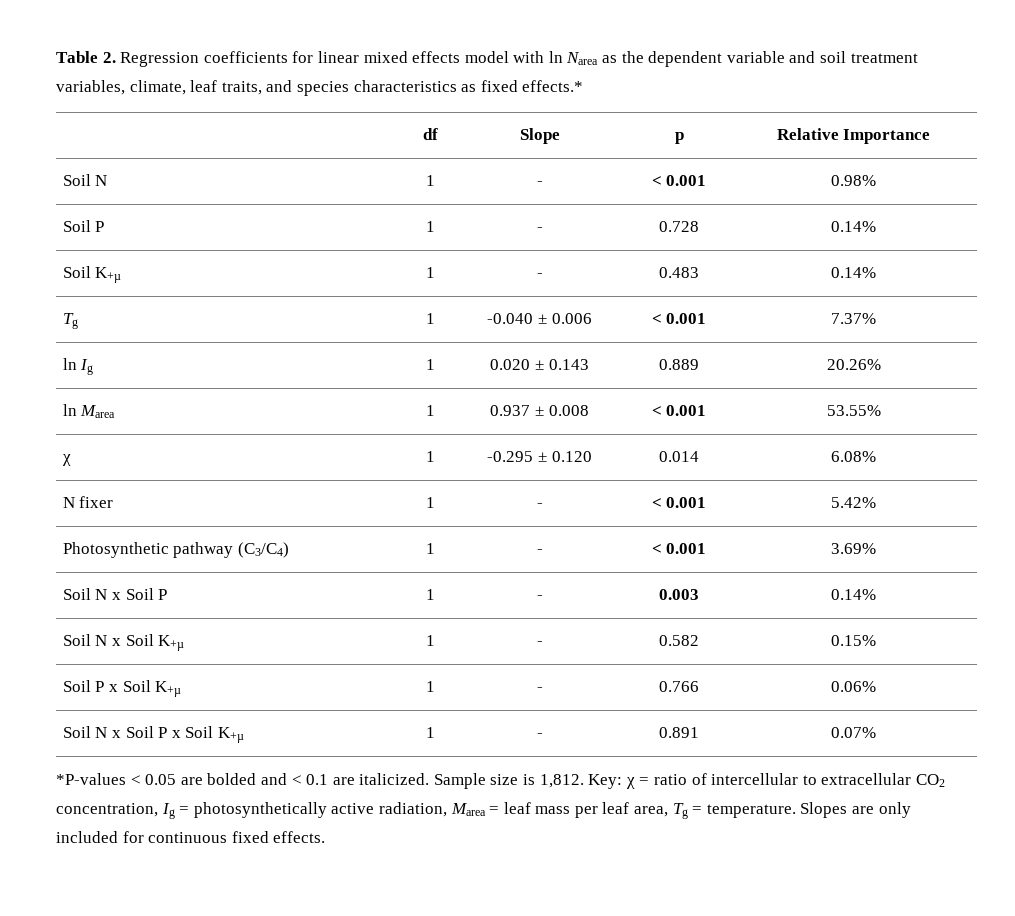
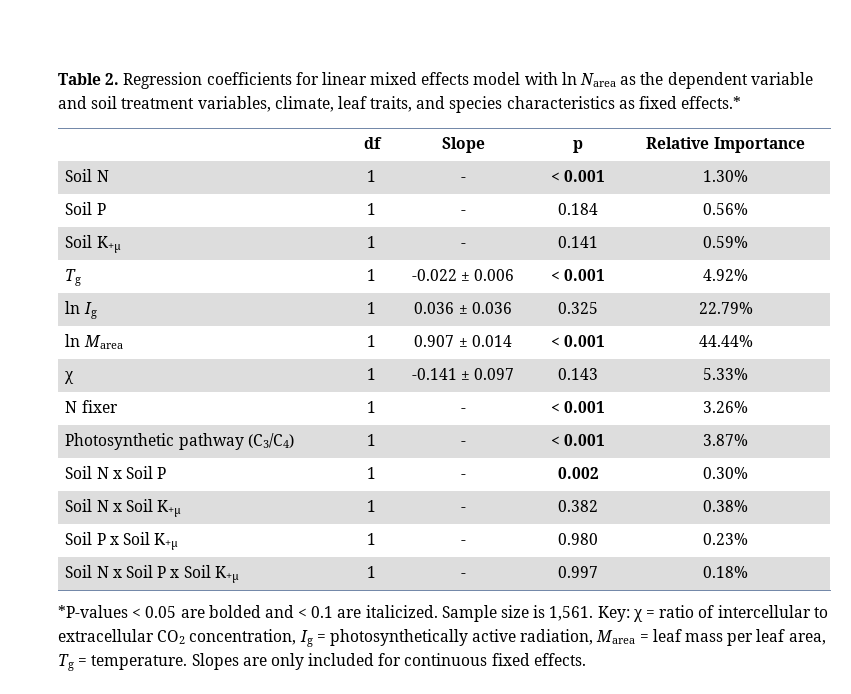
[831,175,877,186] [62,220,105,232] [425,221,435,232] [536,227,543,232] [659,221,700,232] [831,221,877,232] [62,266,122,283] [425,267,435,278] [536,273,543,278] [659,267,700,278] [831,267,877,278] 0.98% // Soil P | 1 | - | 0.728 | 0.14% // Soil K+µ | 1 | - | 0.483 | 0.14% -> [703,170,748,182] [65,202,106,215] [367,203,376,215] [460,210,466,215] [558,203,598,215] [703,203,748,215] [65,235,121,253] [367,236,376,248] [460,243,466,248] [558,236,598,248] [703,236,748,248] 1.30% // Soil P | 1 | - | 0.184 | 0.56% // Soil K+µ | 1 | - | 0.141 | 0.59%
[487,313,534,324] -0.040 -> [411,269,457,281] -0.022
[831,313,877,324] 7.37% -> [703,269,748,281] 4.92%
[490,359,589,370] [659,359,700,370] [826,359,881,370] 0.020 ± 0.143 | 0.889 | 20.26% -> [414,302,512,314] [558,302,598,314] [698,302,753,314] 0.036 ± 0.036 | 0.325 | 22.79%
[490,405,589,416] [651,405,707,416] [826,405,881,416] 0.937 ± 0.008 | < 0.001 | 53.55% -> [414,335,512,347] [550,335,606,347] [698,335,753,347] 0.907 ± 0.014 | < 0.001 | 44.44%
[487,451,592,462] [659,451,700,462] [831,451,877,462] -0.295 ± 0.120 | 0.014 | 6.08% -> [411,368,515,380] [558,368,598,380] [703,368,748,380] -0.141 ± 0.097 | 0.143 | 5.33%
[831,497,877,508] 5.42% -> [703,401,748,413] 3.26%
[831,543,877,554] 3.69% -> [703,434,748,446] 3.87%
[659,589,700,600] [831,589,877,600] 0.003 | 0.14% -> [557,467,599,479] [703,467,748,479] 0.002 | 0.30%
[659,635,700,646] [831,635,877,646] [62,680,182,697] [425,681,435,692] [536,687,543,692] [659,681,700,692] [831,681,877,692] 0.582 | 0.15% // Soil P x Soil K+µ | 1 | - | 0.766 | 0.06% -> [558,500,598,512] [703,500,748,512] [65,532,179,550] [367,533,376,545] [460,540,466,545] [558,533,598,545] [703,533,748,545] 0.382 | 0.38% // Soil P x Soil K+µ | 1 | - | 0.980 | 0.23%
[659,727,700,738] [831,727,877,738] 0.891 | 0.07% -> [558,566,598,578] [703,566,748,578] 0.997 | 0.18%
[539,774,584,788] 1,812. -> [549,606,594,621] 1,561.

